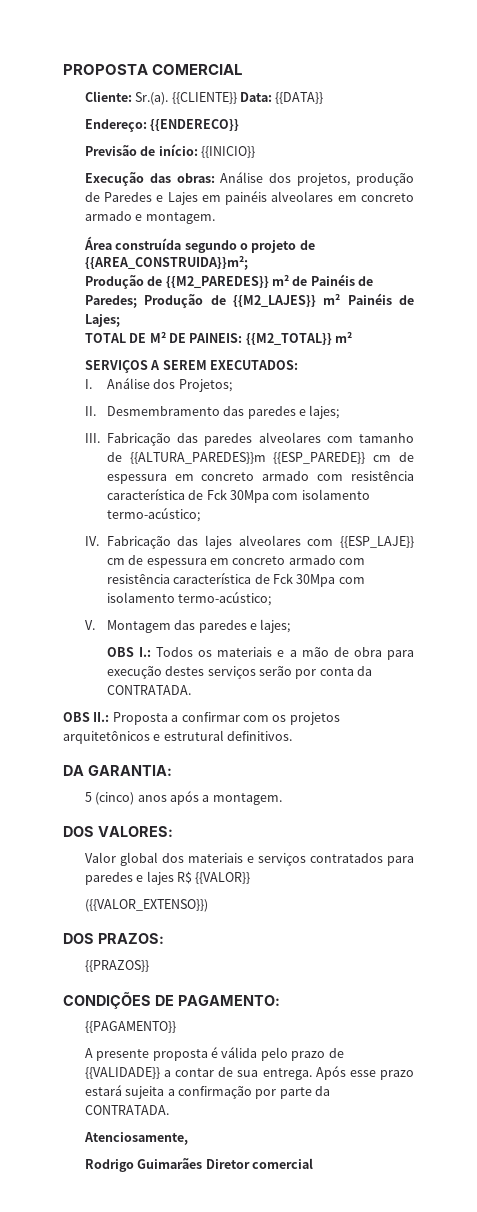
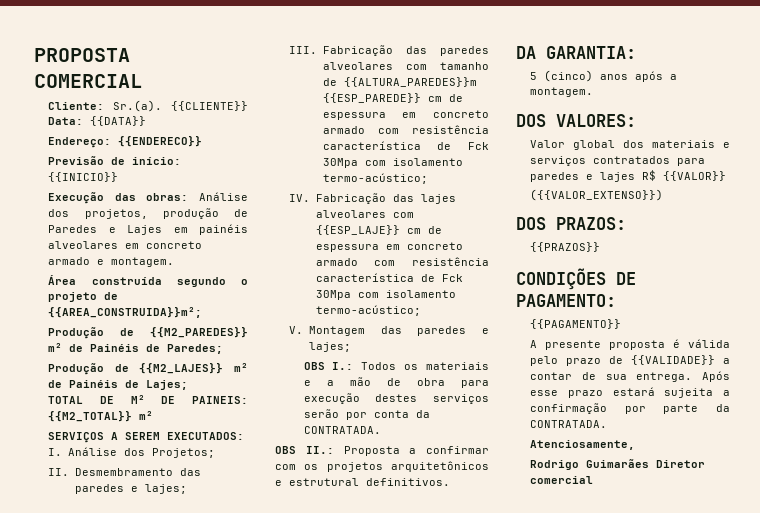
(137, 301) none -> (224, 349) //
(341, 299) none -> [48,380,63,388] de

